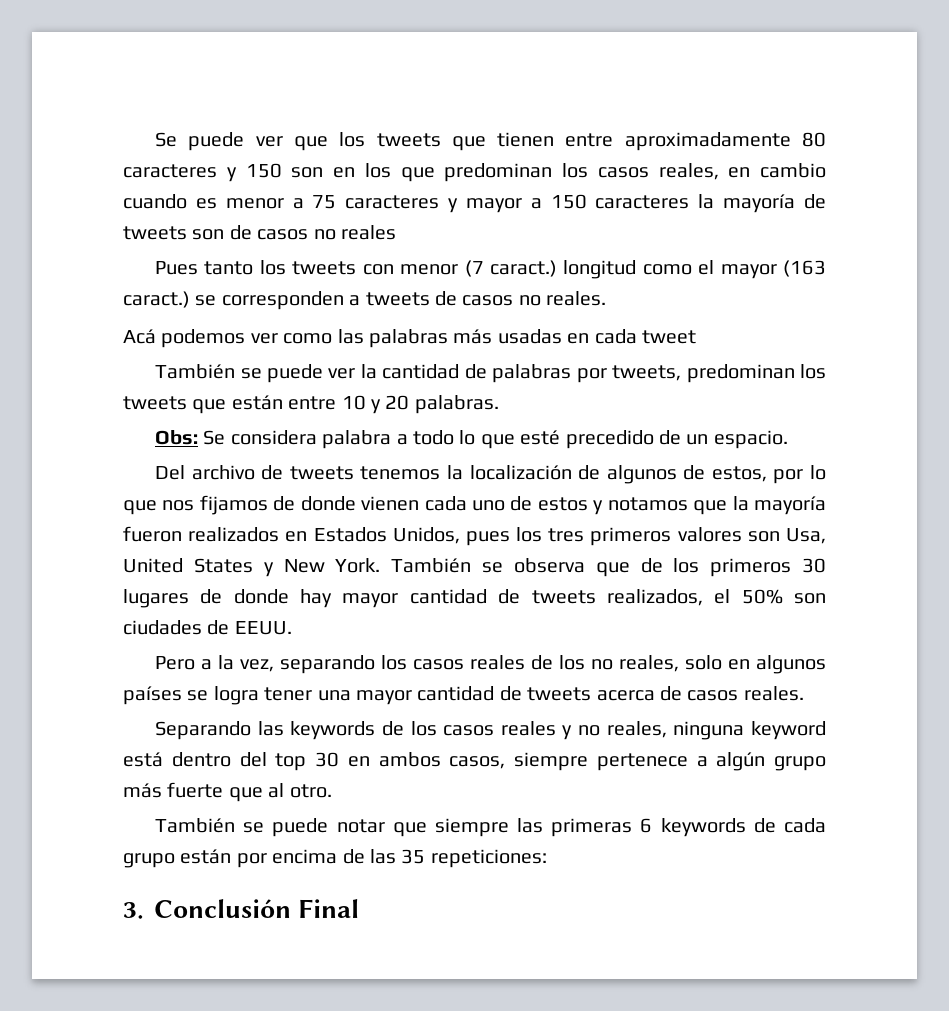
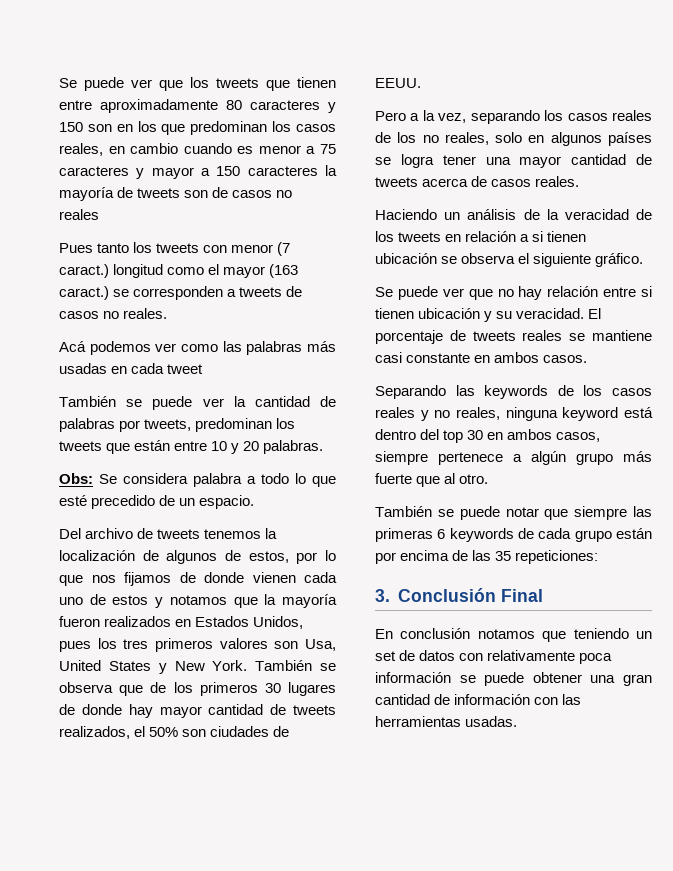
(804, 693) none -> [375,209,652,220] [375,231,587,242] [375,253,644,267] [375,286,652,300] [375,308,602,322] [375,330,652,344] [375,352,588,363] // Haciendo un análisis de la veracidad de los tweets en relación a si tienen ubicación se observa el siguiente gráfico. // Se puede ver que no hay relación entre si tienen ubicación y su veracidad. El porcentaje de tweets reales se mantiene casi constante en ambos casos.
(360, 908) none -> [375,628,652,642] [375,650,613,664] [375,672,652,686] [375,694,582,705] [375,716,518,727] // En conclusión notamos que teniendo un set de datos con relativamente poca información se puede obtener una gran cantidad de información con las herramientas usadas.

